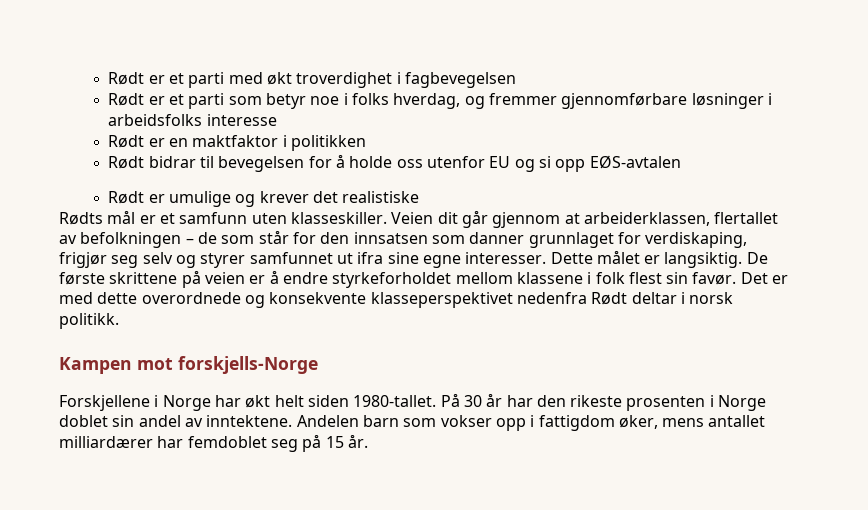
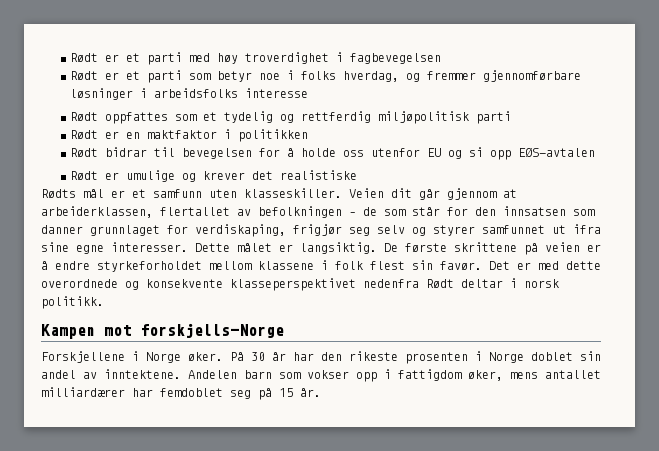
[267,72,293,85] økt -> [217,53,239,64] høy
(277, 120) none -> [70,111,512,124] // Rødt oppfattes som et tydelig og rettferdig miljøpolitisk parti
[214,395,437,408] har økt helt siden 1980-tallet. -> [188,352,223,362] øker.

